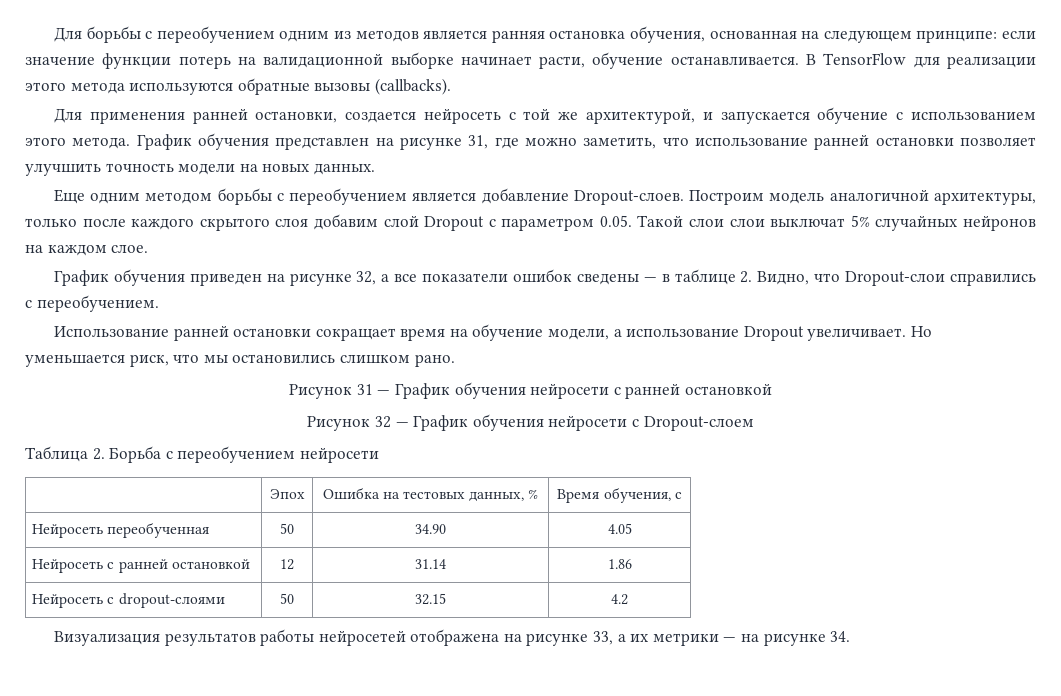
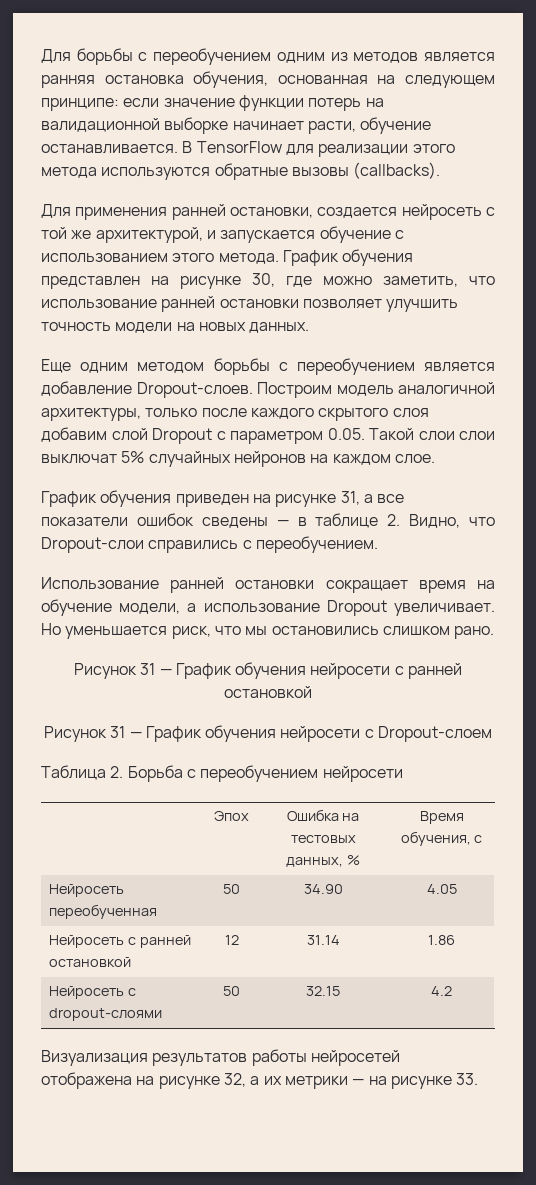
[468,135,489,149] 31, -> [252,273,275,287] 30,
[356,271,377,285] 32, -> [340,491,360,505] 31,
[375,416,392,428] 32 -> [110,726,126,738] 31
[593,631,614,645] 33, -> [223,1073,246,1087] 32,
[830,631,851,642] 34. -> [456,1073,479,1085] 33.

